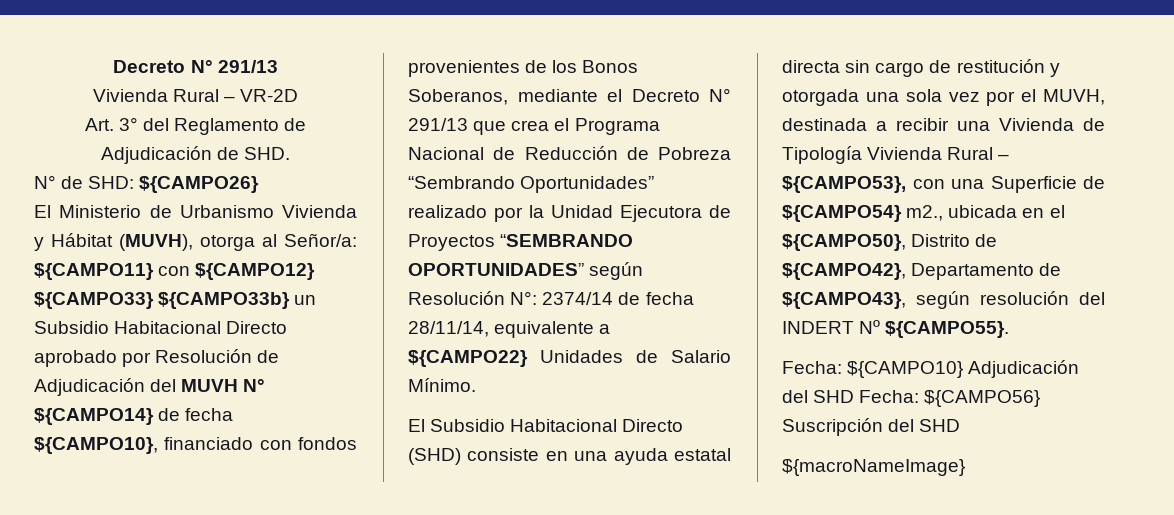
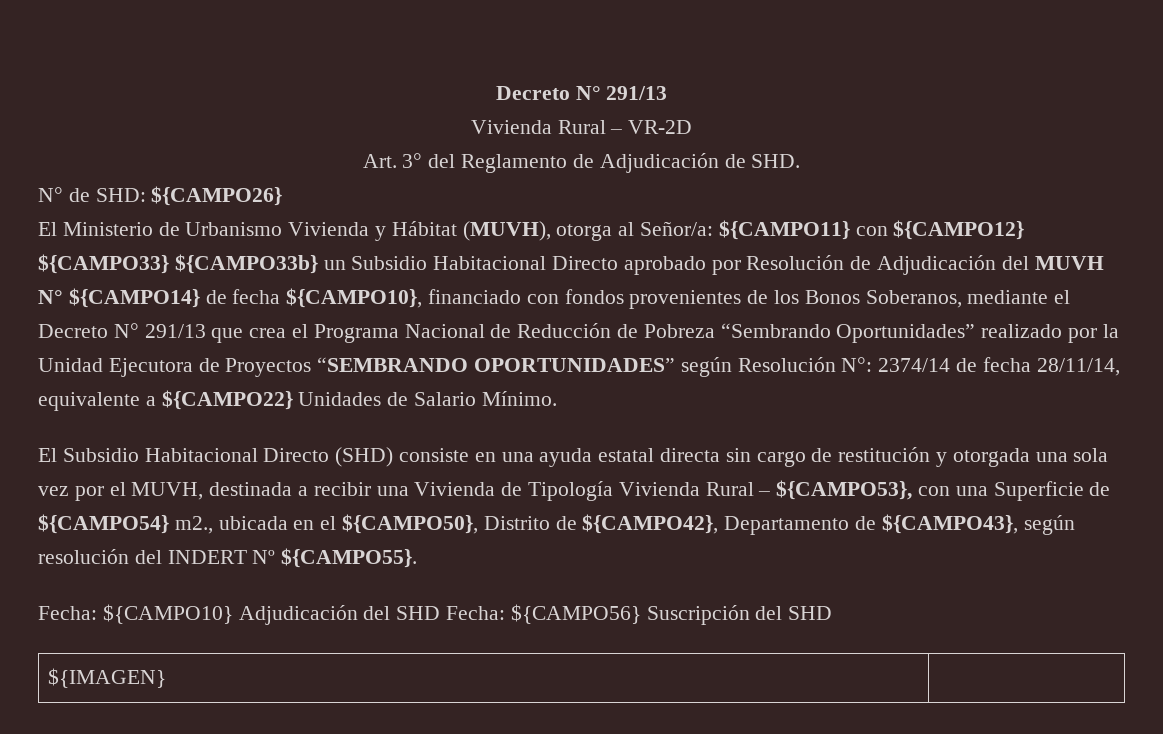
[782,459,965,476] // ${macroNameImage} -> [47,668,166,688] // ${IMAGEN} |

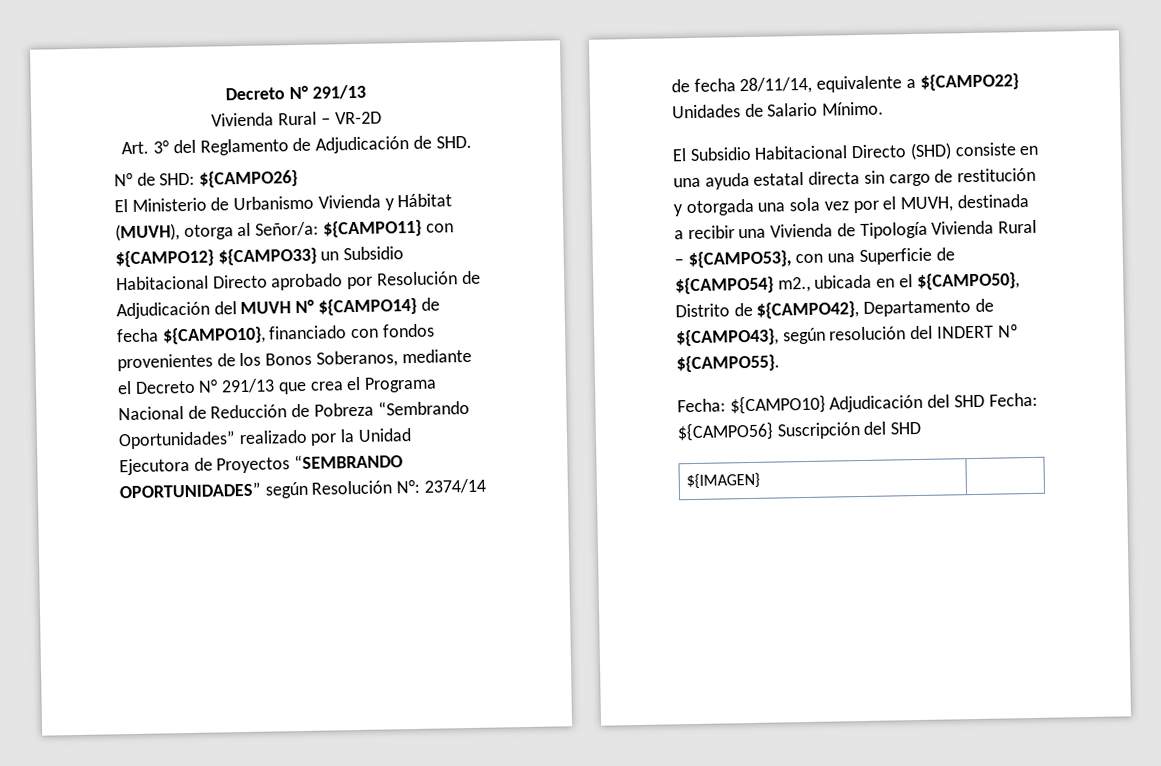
[174,254,318,274] ${CAMPO33b} -> (317, 256) none

